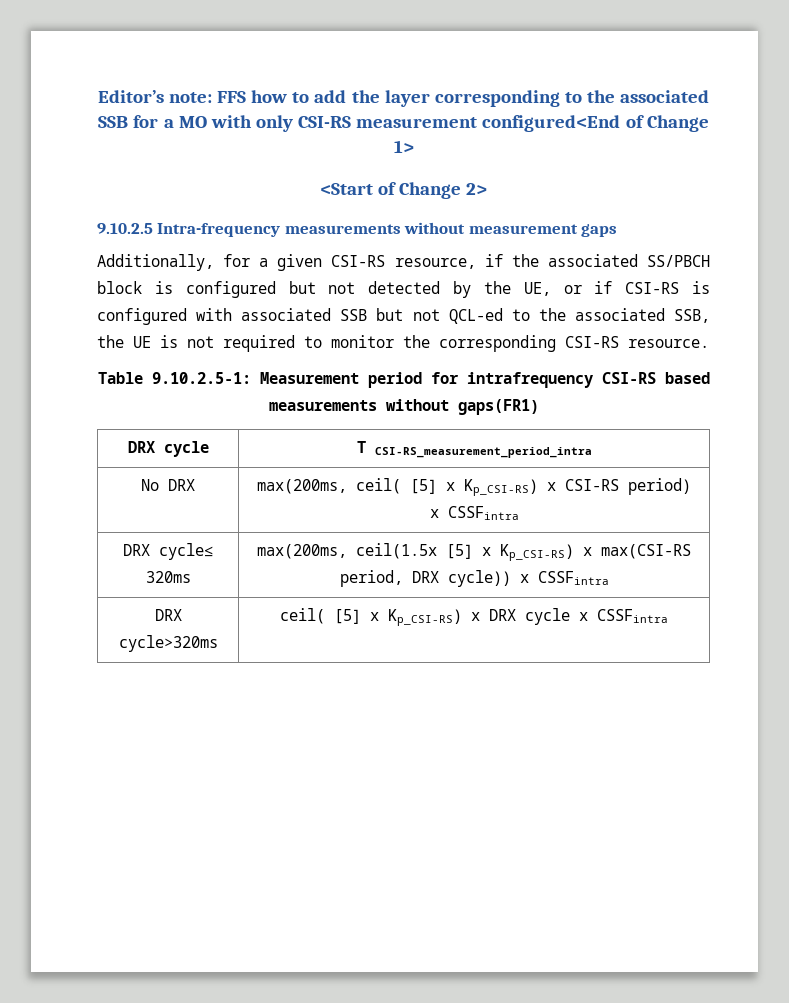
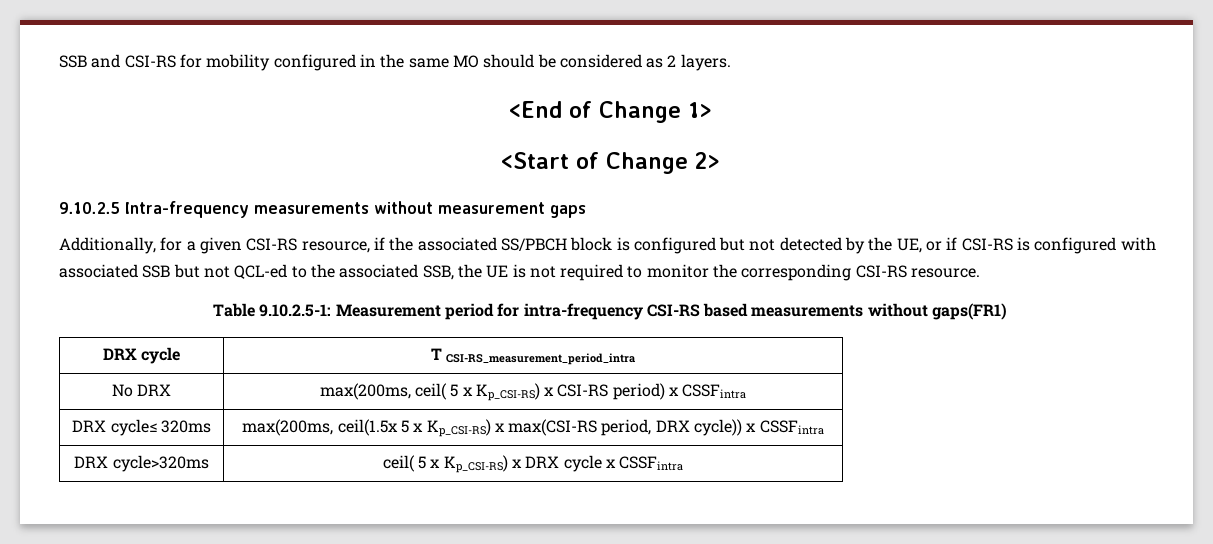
[97,90,710,107] [98,115,621,132] Editor’s note: FFS how to add the layer corresponding to the associated SSB for a MO with only CSI-RS measurement configured<End -> [59,54,731,71] [508,101,562,118] SSB and CSI-RS for mobility configured in the same MO should be considered as 2 layers. // <End
[466,372,593,388] intrafrequency -> [523,303,643,320] intra-frequency
[409,479,437,494] [5] -> [450,384,459,397] 5
[445,544,473,559] [5] -> [400,420,409,433] 5
[334,609,361,624] [5] -> [418,456,427,469] 5

